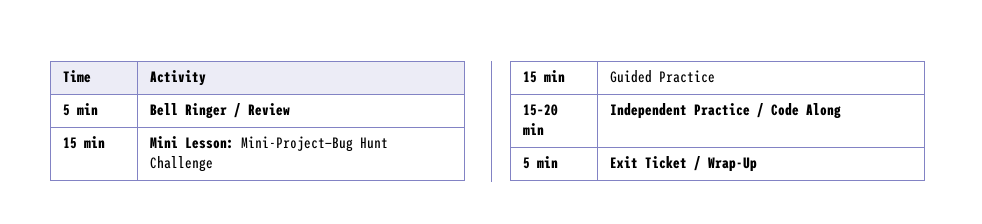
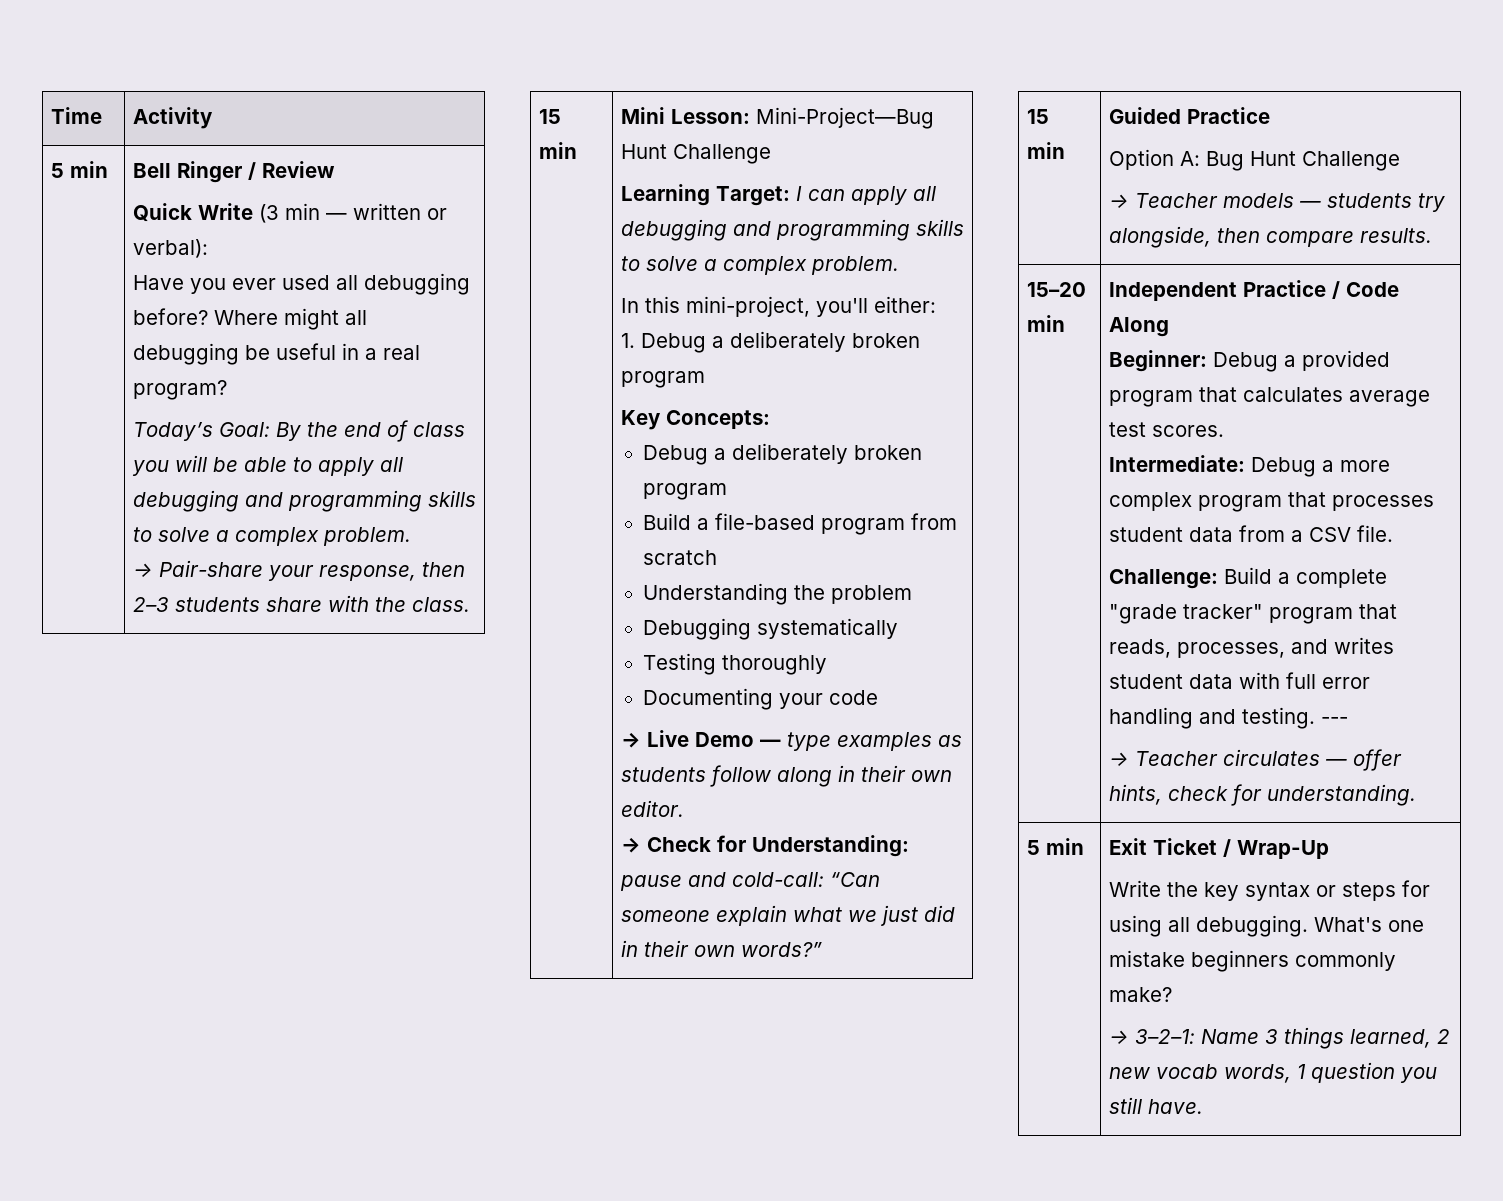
(290, 109) none -> [132,203,447,223] [132,239,208,258] [132,273,470,295] [132,308,367,330] [132,343,420,365] [132,380,227,400] [132,420,465,442] [131,455,403,476] [132,490,476,512] [132,527,411,546] [132,560,465,581] [132,595,470,612] // Quick Write (3 min — written or verbal): // Have you ever used all debugging before? Where might all debugging be useful in a real program? // Today’s Goal: By the end of class you will be able to apply all debugging and programming skills to solve a complex problem. // → Pair-share your response, then 2–3 students share with the class.
[522,70,565,83] [609,70,715,83] // 15 min | Guided Practice -> [620,184,936,206] [620,219,964,241] [620,256,899,275] [620,296,936,317] [620,331,920,353] [620,371,705,388] [620,410,770,430] [643,443,923,465] [643,483,728,500] [643,513,958,535] [643,550,718,565] [643,583,913,605] [643,618,899,640] [643,653,828,675] [643,688,879,710] [620,730,962,751] [620,765,952,787] [620,800,684,817] [620,835,909,857] [619,872,880,891] [620,905,955,926] [620,940,822,957] [1026,109,1049,124] [1026,142,1065,159] [1108,107,1270,124] [1108,149,1400,171] [1108,193,1445,212] [1108,226,1432,248] // Learning Target: I can apply all debugging and programming skills to solve a complex problem. // In this mini-project, you'll either: // 1. Debug a deliberately broken program // Key Concepts: // Debug a deliberately broken program // Build a file-based program from scratch // Understanding the problem // Debugging systematically // Testing thoroughly // Documenting your code // → Live Demo — type examples as students follow along in their own editor. // → Check for Understanding: pause and cold-call: “Can someone explain what we just did in their own words?” // 15 min | Guided Practice // Option A: Bug Hunt Challenge // → Teacher models — students try alongside, then compare results.
(841, 111) none -> [1108,350,1390,372] [1108,387,1430,407] [1108,422,1224,437] [1108,455,1390,477] [1108,492,1434,512] [1108,525,1393,542] [1108,567,1387,589] [1108,604,1397,624] [1108,637,1394,658] [1108,672,1370,689] [1108,707,1348,729] [1108,749,1402,771] [1108,784,1416,806] // Beginner: Debug a provided program that calculates average test scores. // Intermediate: Debug a more complex program that processes student data from a CSV file. // Challenge: Build a complete "grade tracker" program that reads, processes, and writes student data with full error handling and testing. --- // → Teacher circulates — offer hints, check for understanding.
(757, 164) none -> [1108,880,1430,901] [1108,915,1424,937] [1108,950,1396,972] [1108,987,1172,1002] [1108,1027,1450,1049] [1108,1062,1437,1083] [1108,1097,1203,1114] // Write the key syntax or steps for using all debugging. What's one mistake beginners commonly make? // → 3–2–1: Name 3 things learned, 2 new vocab words, 1 question you still have.

